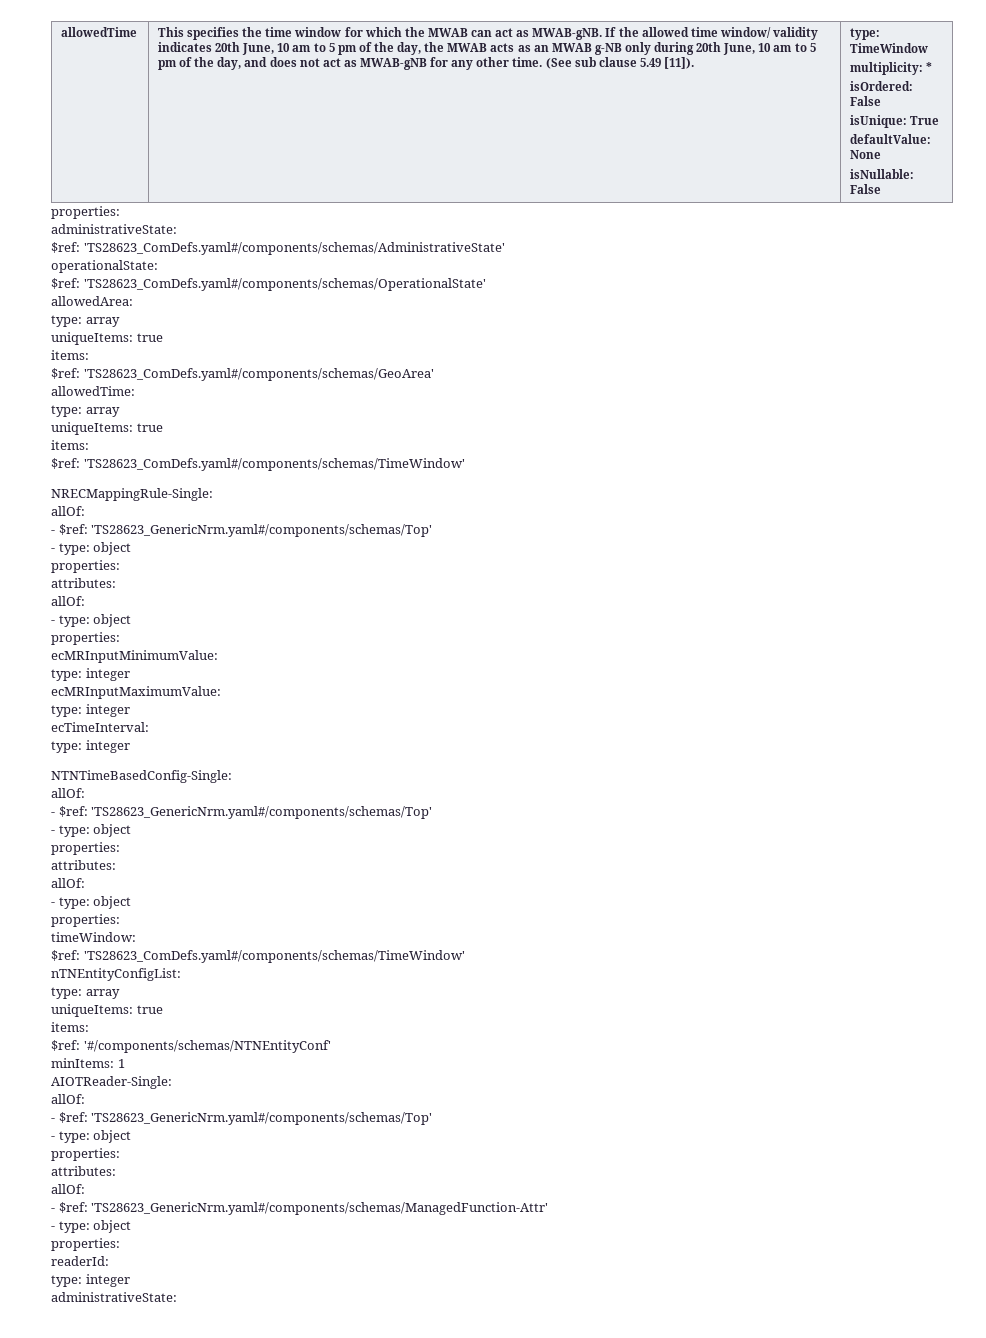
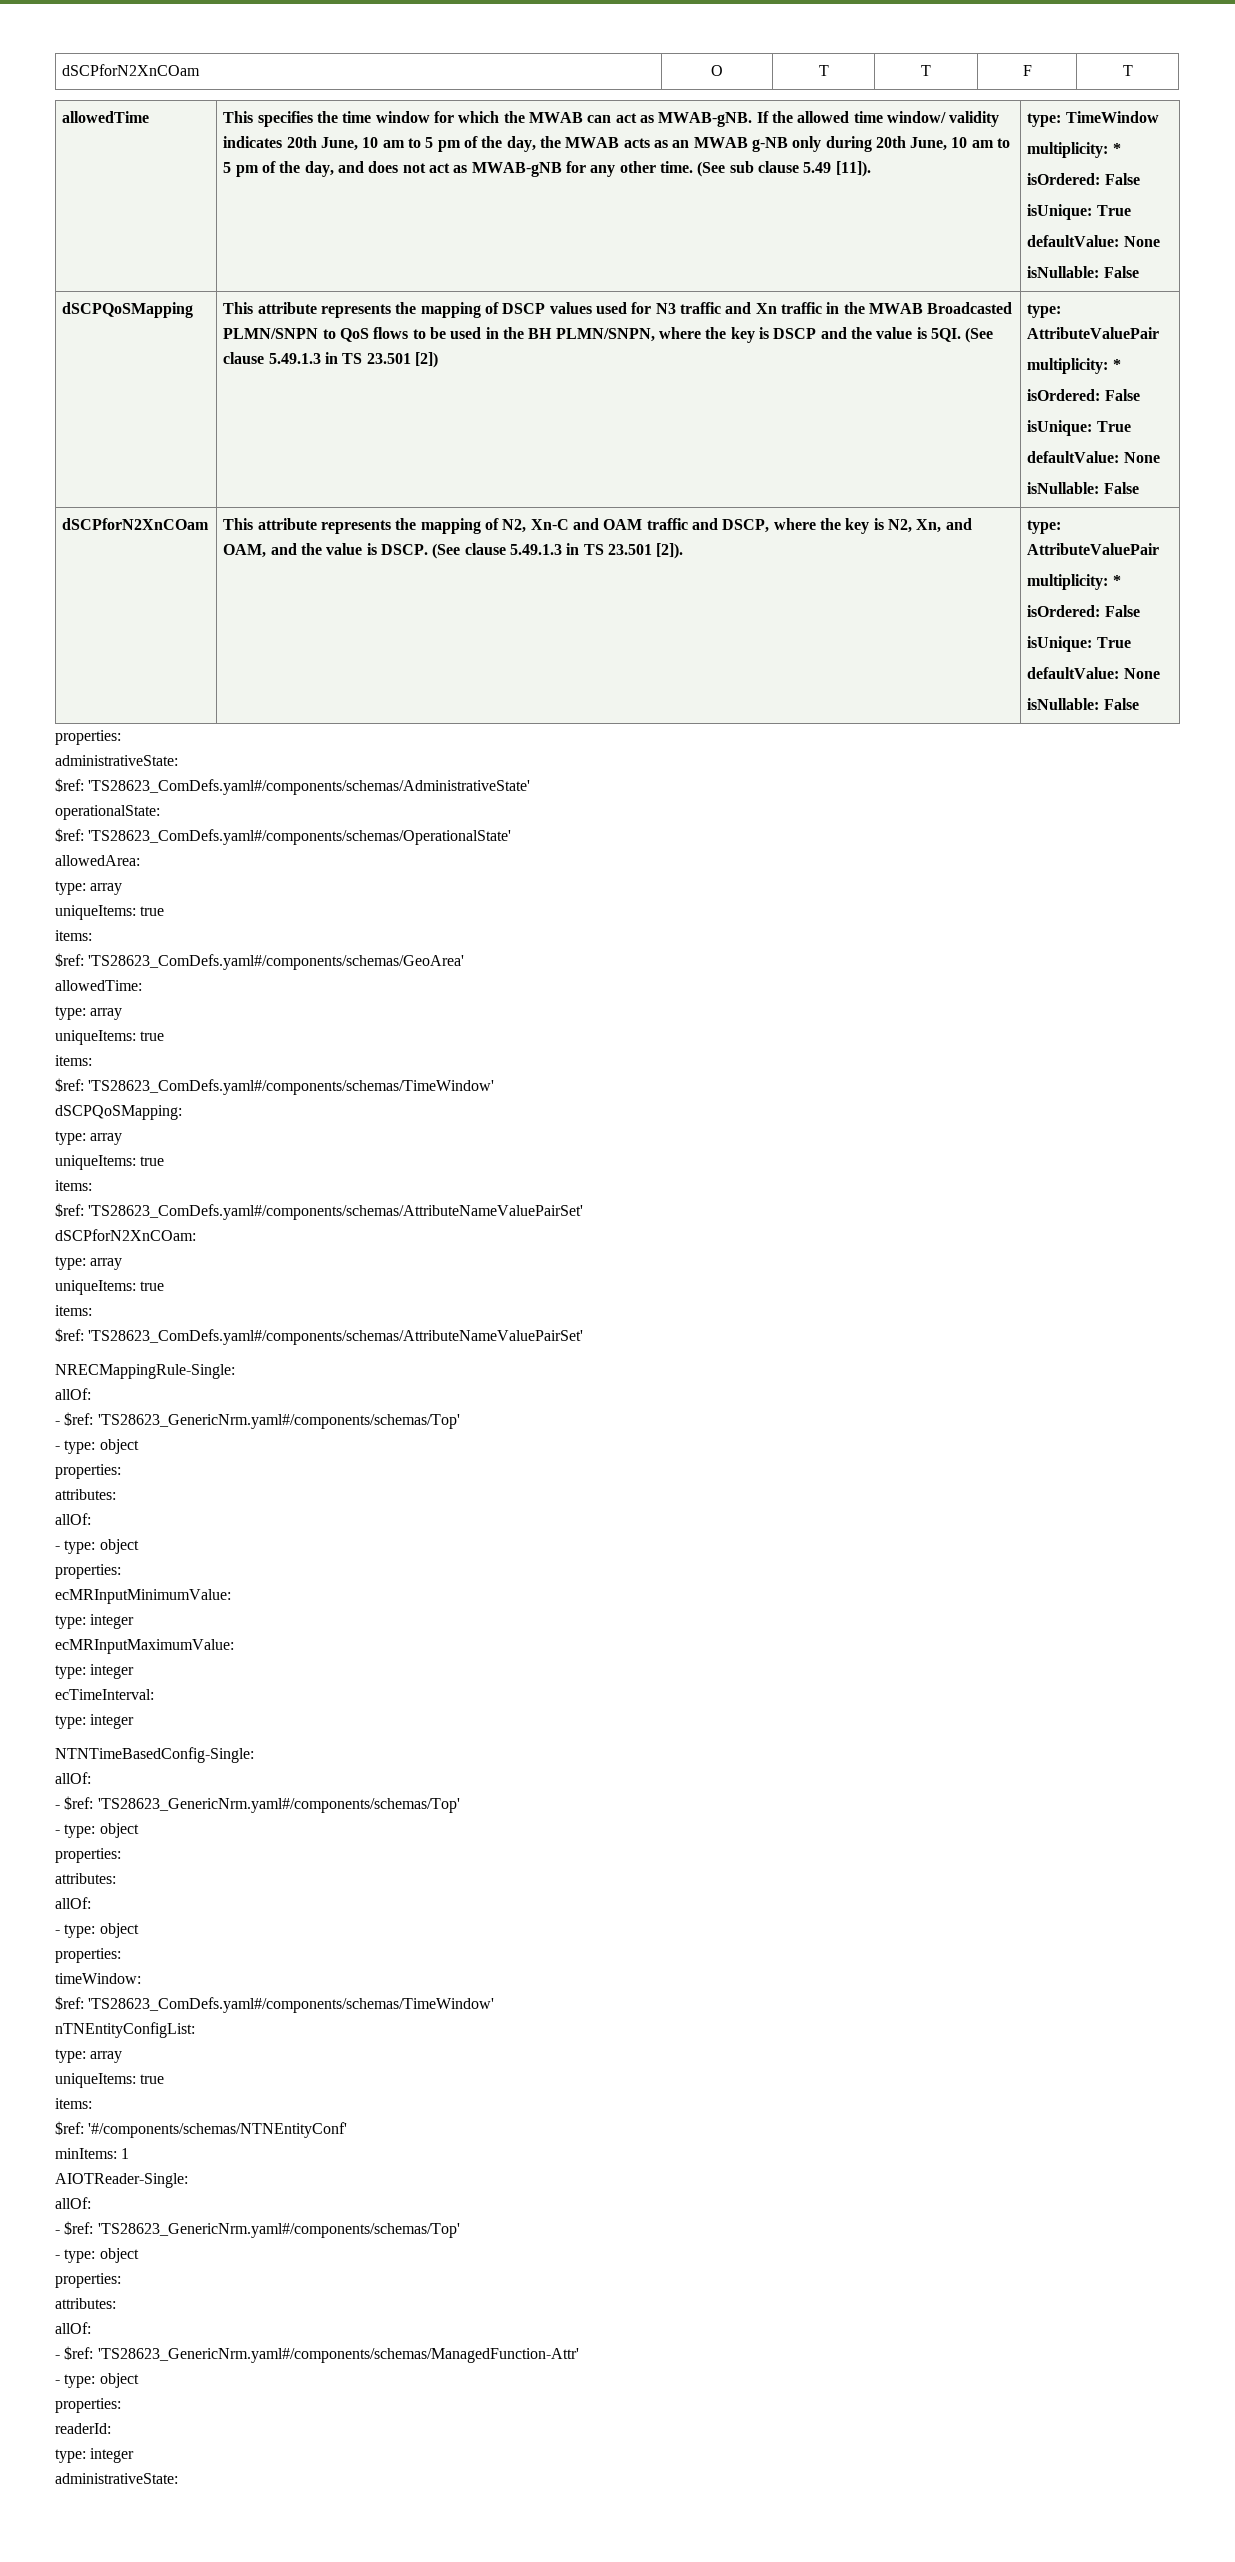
(61, 32) none -> [62,64,201,76] [711,65,723,76] [818,65,829,76] [921,65,931,76] [1022,65,1032,76] [1122,65,1133,76] dSCPforN2XnCOam | O | T | T | F | T //
(882, 189) none -> [62,302,194,318] [223,302,1013,318] [223,327,994,343] [223,352,439,368] [1027,304,1062,318] [1027,327,1160,339] [1027,358,1121,374] [1027,389,1140,401] [1027,420,1131,436] [1027,451,1160,463] [1027,482,1139,494] [62,518,210,530] [223,518,972,534] [223,543,684,559] [1027,520,1062,534] [1027,543,1160,555] [1027,574,1121,590] [1027,605,1140,617] [1027,636,1131,652] [1027,667,1160,679] [1027,698,1139,710] // dSCPQoSMapping | This attribute represents the mapping of DSCP values used for N3 traffic and Xn traffic in the MWAB Broadcasted PLMN/SNPN to QoS flows to be used in the BH PLMN/SNPN, where the key is DSCP and the value is 5QI. (See clause 5.49.1.3 in TS 23.501 [2]) | type: AttributeValuePair // multiplicity: * // isOrdered: False // isUnique: True // defaultValue: None // isNullable: False // dSCPforN2XnCOam | This attribute represents the mapping of N2, Xn-C and OAM traffic and DSCP, where the key is N2, Xn, and OAM, and the value is DSCP. (See clause 5.49.1.3 in TS 23.501 [2]). | type: AttributeValuePair // multiplicity: * // isOrdered: False // isUnique: True // defaultValue: None // isNullable: False
(465, 464) none -> [55,1105,182,1120] [55,1131,123,1145] [55,1155,165,1170] [55,1180,92,1191] [55,1203,584,1220] [55,1229,196,1241] [55,1256,123,1270] [55,1280,165,1295] [55,1305,92,1316] [55,1328,584,1345] // dSCPQoSMapping: // type: array // uniqueItems: true // items: // $ref: 'TS28623_ComDefs.yaml#/components/schemas/AttributeNameValuePairSet' // dSCPforN2XnCOam: // type: array // uniqueItems: true // items: // $ref: 'TS28623_ComDefs.yaml#/components/schemas/AttributeNameValuePairSet'

